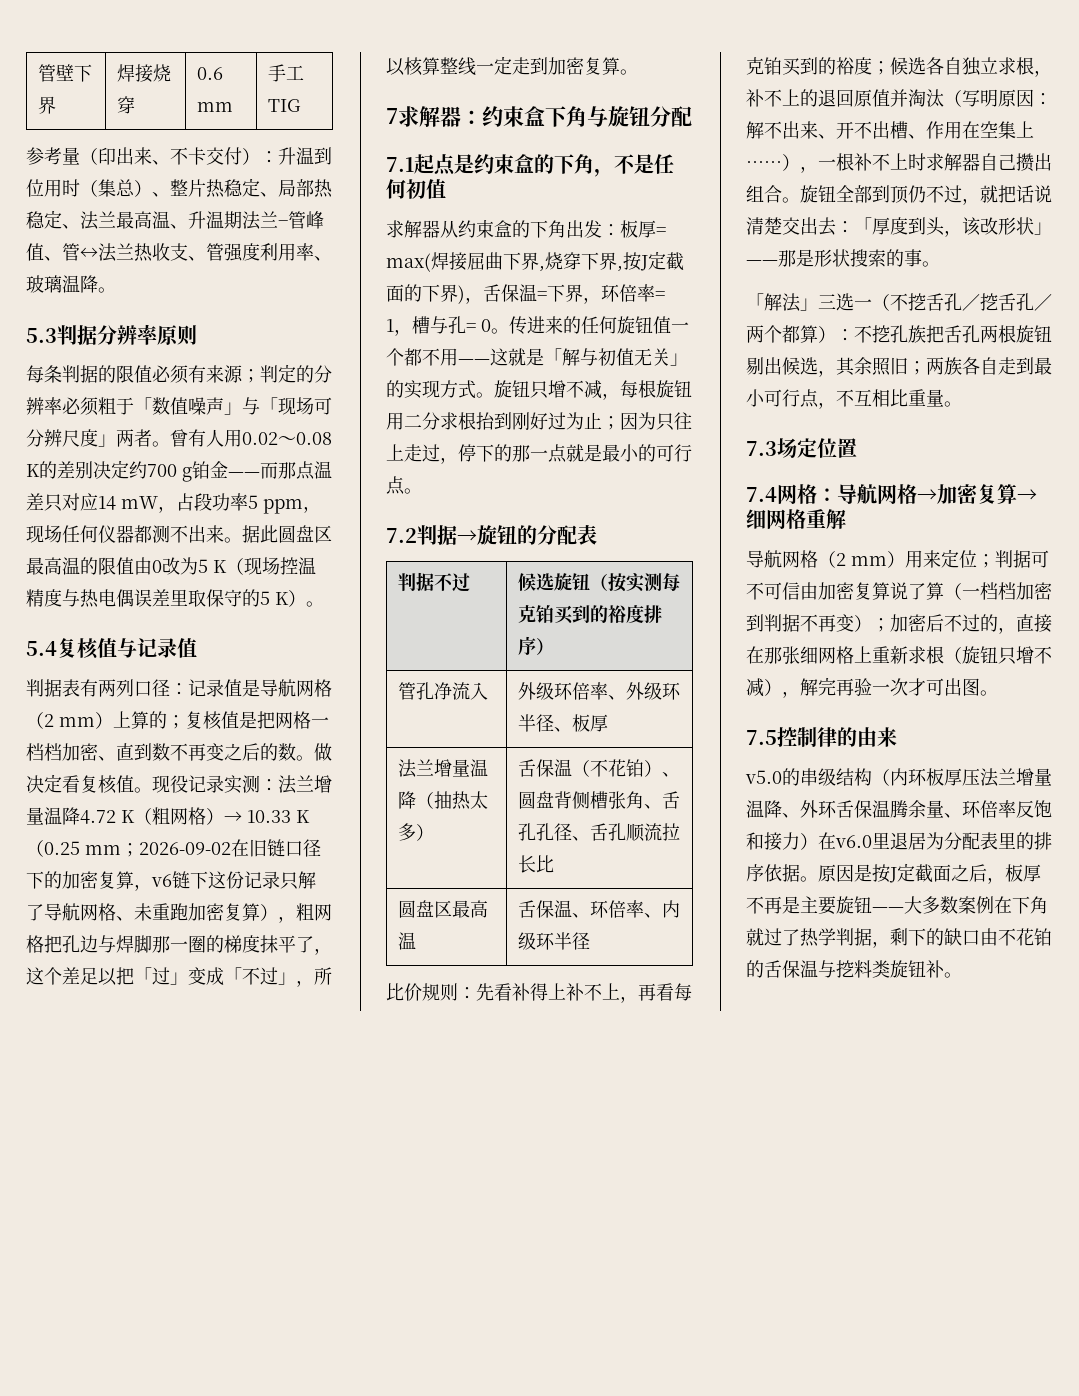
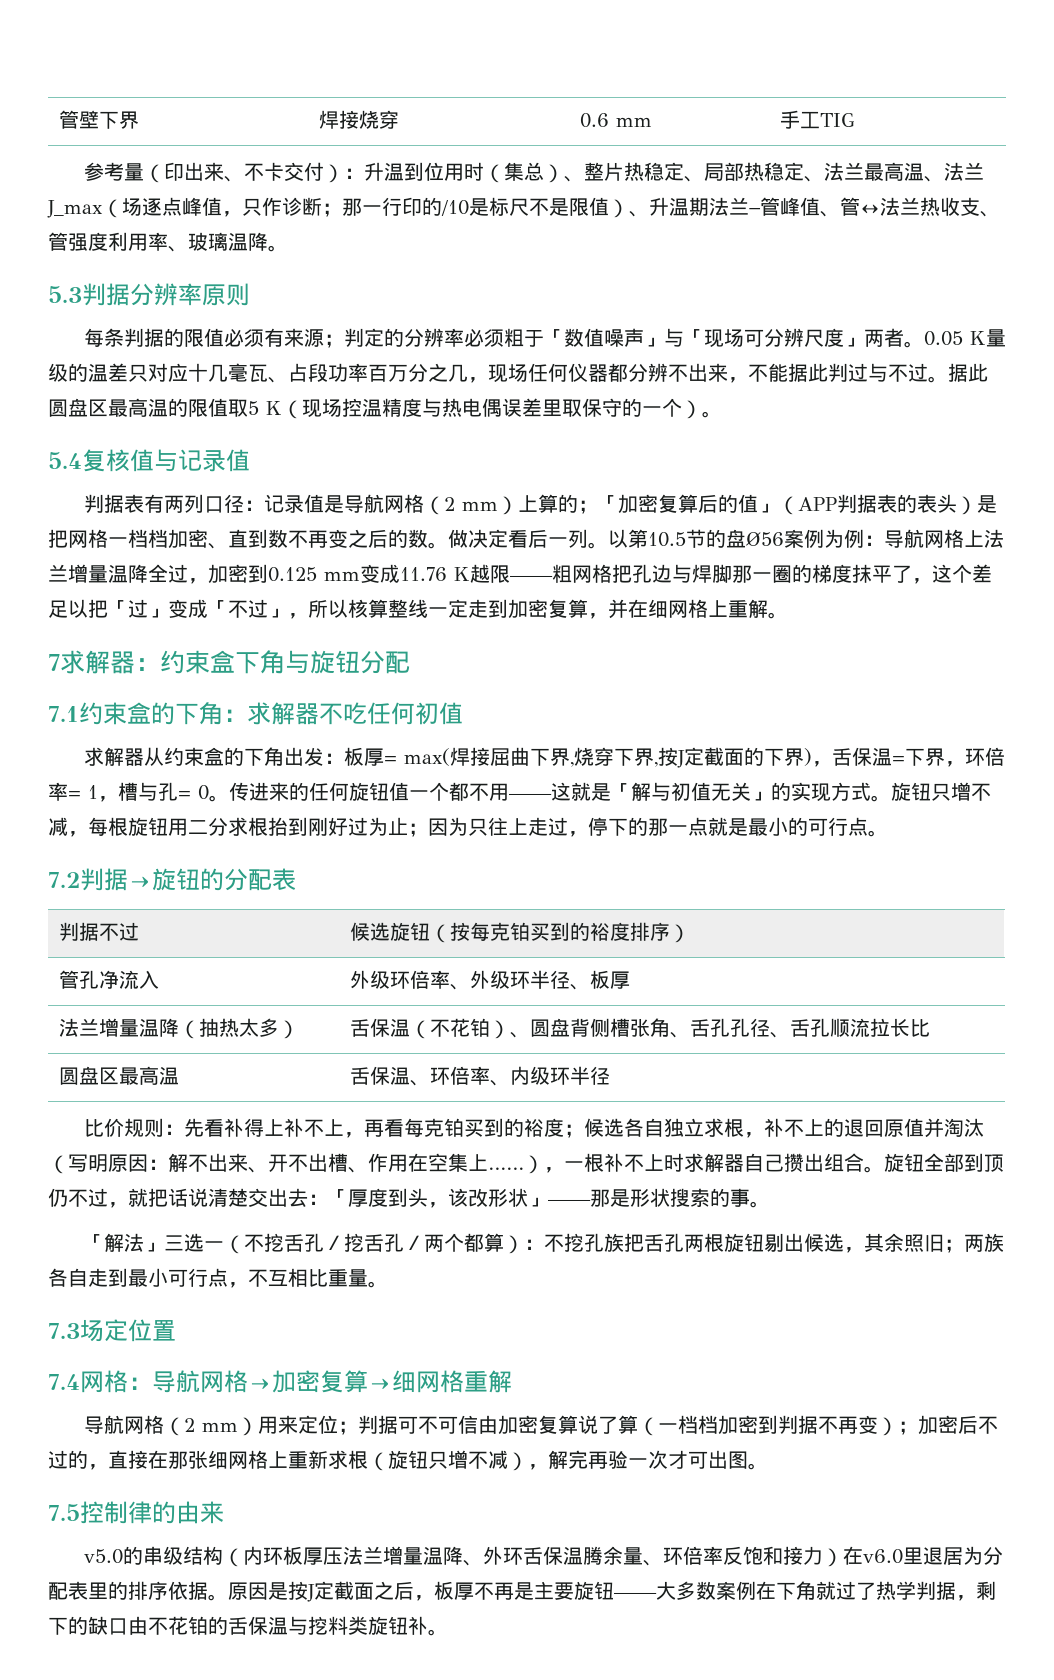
(188, 226) none -> [943,162,984,181] [47,197,649,218] 法兰J_max（场逐点峰值，只作诊断；那一行印的/10是标尺不是限值）、
[170,429,332,447] [26,460,332,482] [26,493,321,514] [26,525,224,543] 曾有人用0.02～0.08 K的差别决定约700 g铂金——而那点温差只对应14 mW，占段功率5 ppm，现场任何仪器都测不出来 -> [923,329,1006,347] [48,363,928,383] 0.05 K量级的温差只对应十几毫瓦、占段功率百万分之几，现场任何仪器都分辨不出来，不能据此判过与不过
[134,557,198,575] 由0改为 -> [228,399,248,417] 取
[260,591,289,605] 5 K -> [642,398,682,417] 一个
[185,711,239,730] 复核值 -> [597,494,977,515] 「加密复算后的值」（APP判据表的表头）
[80,775,332,794] [26,807,310,825] [26,839,321,857] [26,871,316,891] [26,903,296,923] 复核值。现役记录实测：法兰增量温降4.72 K（粗网格）→ 10.33 K（0.25 mm；2026-09-02在旧链口径下的加密复算，v6链下这份记录只解了导航网格、未重跑加密复算）， -> [528,529,1004,549] [48,564,553,584] 后一列。以第10.5节的盘Ø56案例为例：导航网格上法兰增量温降全过，加密到0.125 mm变成11.76 K越限——
(620, 66) none -> [588,599,768,619] ，并在细网格上重解
[414,154,654,177] 起点是约束盒的下角，不是 -> [79,702,367,725] 约束盒的下角：求解器不吃
[625,573,662,592] 实测 -> (471, 931) none

